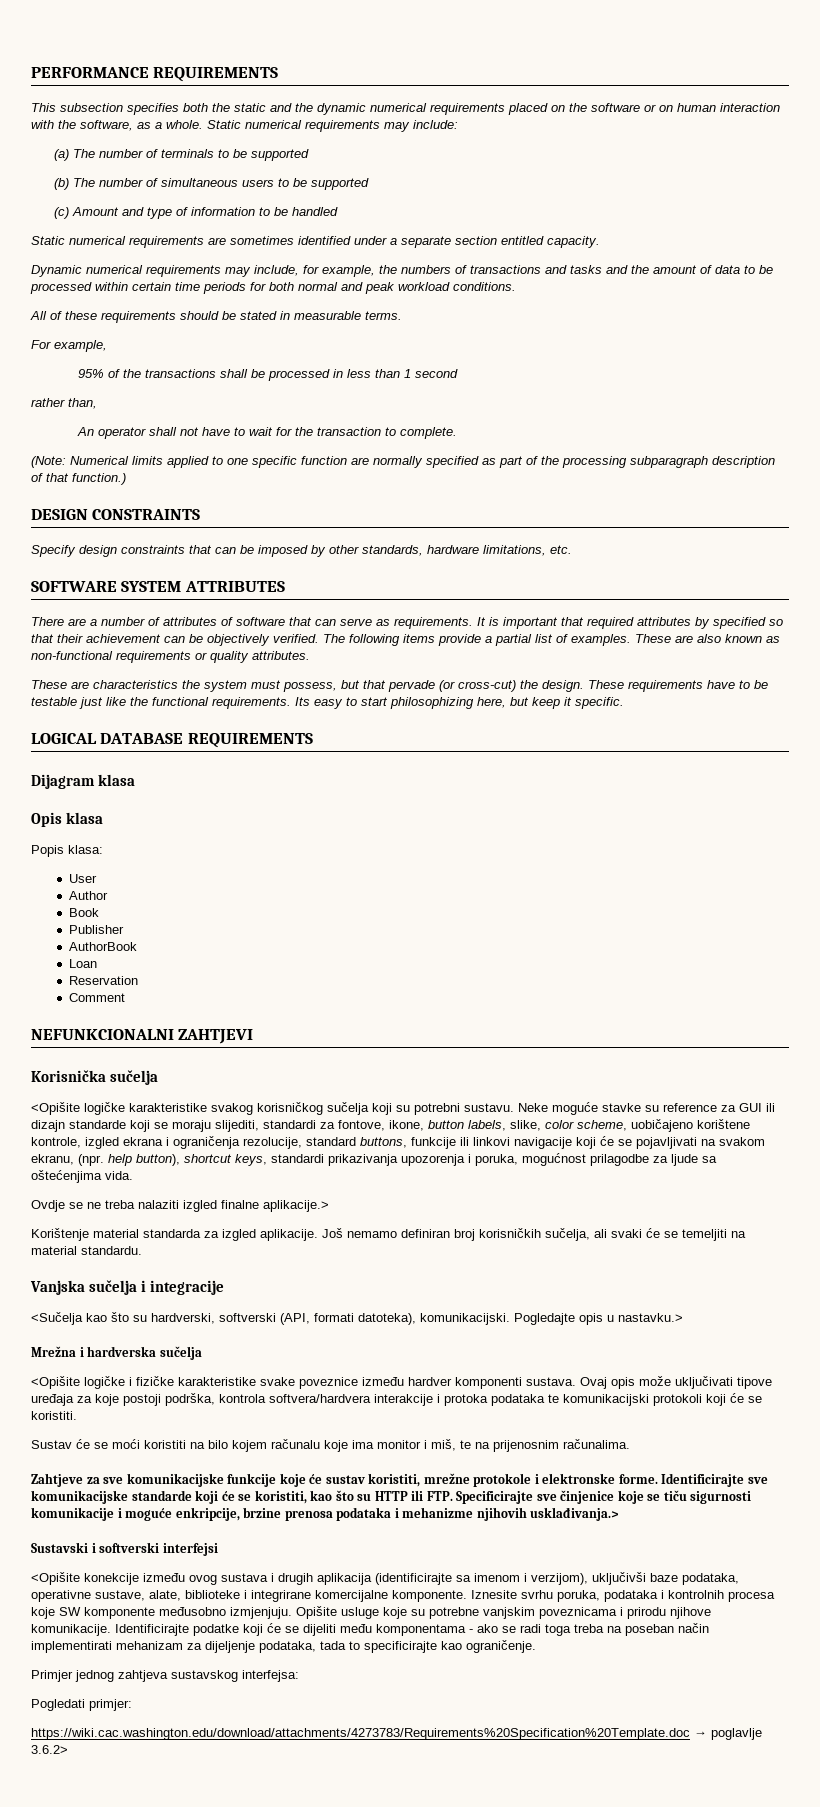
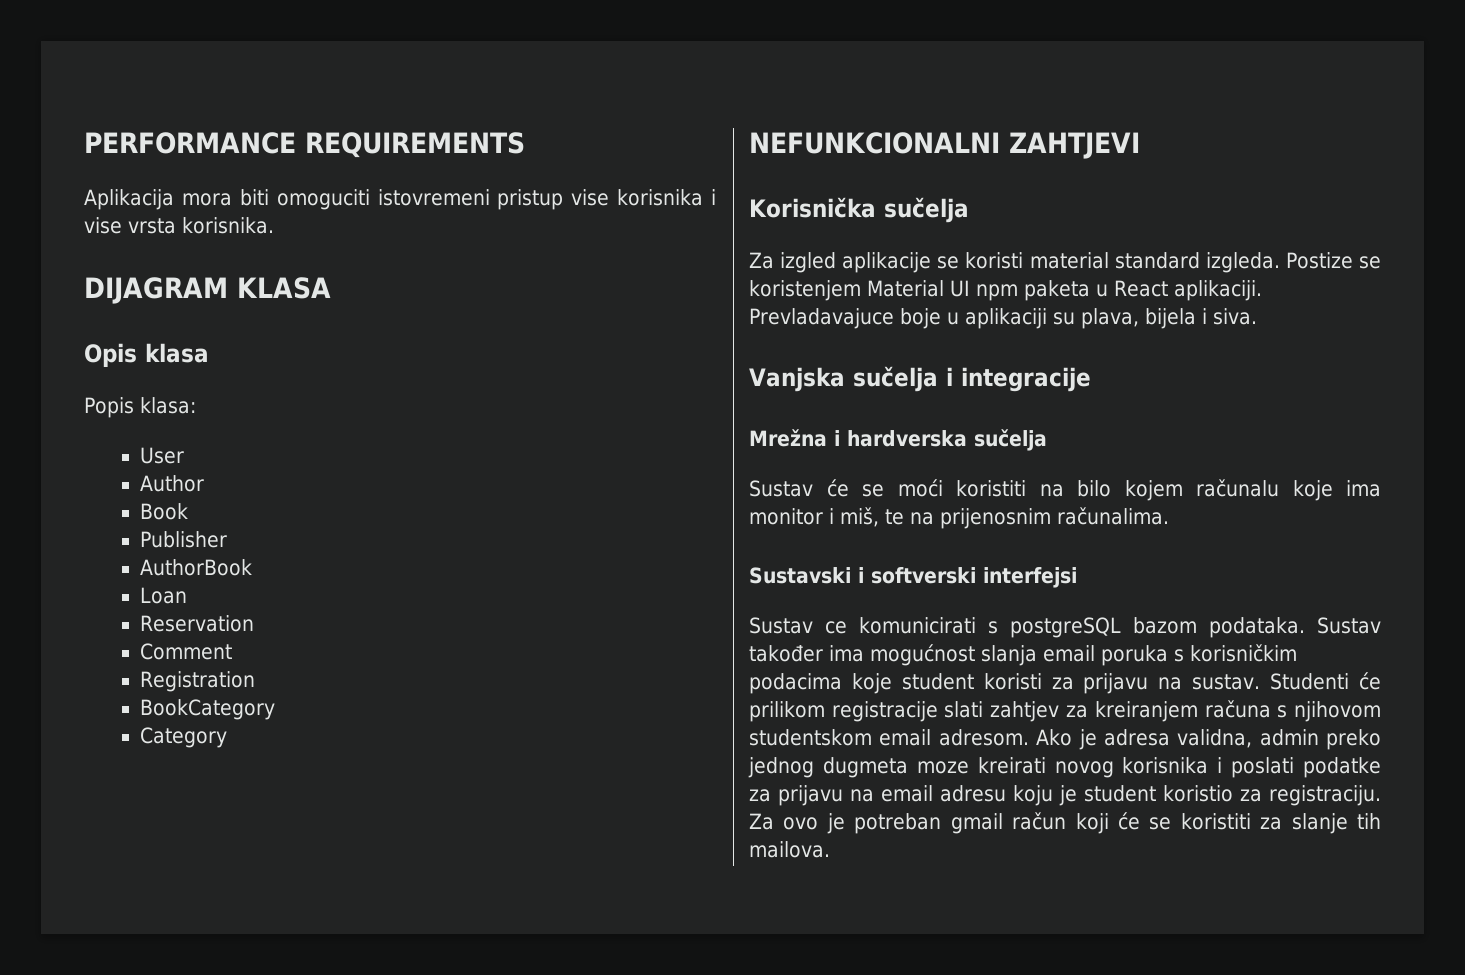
[31,103,780,115] [31,120,458,132] [54,149,310,161] [54,178,370,190] [54,207,339,219] [31,236,600,248] [31,265,773,277] [30,282,516,294] [30,311,402,323] [31,340,107,352] [77,369,458,381] [31,398,97,409] [76,427,457,439] [31,456,775,468] [31,473,126,485] [31,509,201,520] [31,545,572,557] [31,581,285,592] [31,617,783,629] [31,634,780,646] [31,651,310,663] [31,680,768,692] [31,697,624,709] [31,733,313,748] [31,774,136,789] This subsection specifies both the static and the dynamic numerical requirements placed on the software or on human interaction with the software, as a whole. Static numerical requirements may include: // (a) The number of terminals to be supported // (b) The number of simultaneous users to be supported // (c) Amount and type of information to be handled // Static numerical requirements are sometimes identified under a separate section entitled capacity. // Dynamic numerical requirements may include, for example, the numbers of transactions and tasks and the amount of data to be processed within certain time periods for both normal and peak workload conditions. // All of these requirements should be stated in measurable terms. // For example, // 95% of the transactions shall be processed in less than 1 second // rather than, // An operator shall not have to wait for the transaction to complete. // (Note: Numerical limits applied to one specific function are normally specified as part of the processing subparagraph description of that function.) // DESIGN CONSTRAINTS // Specify design constraints that can be imposed by other standards, hardware limitations, etc. // SOFTWARE SYSTEM ATTRIBUTES // There are a number of attributes of software that can serve as requirements. It is important that required attributes by specified so that their achievement can be objectively verified. The following items provide a partial list of examples. These are also known as non-functional requirements or quality attributes. // These are characteristics the system must possess, but that pervade (or cross-cut) the design. These requirements have to be testable just like the functional requirements. Its easy to start philosophizing here, but keep it specific. // LOGICAL DATABASE REQUIREMENTS // Dijagram klasa -> [84,189,716,210] [84,217,274,234] [84,277,331,304] Aplikacija mora biti omoguciti istovremeni pristup vise korisnika i vise vrsta korisnika. // DIJAGRAM KLASA
(125, 997) none -> [140,671,256,692] [140,699,276,720] [140,727,228,748] // Registration // BookCategory // Category
[31,1102,775,1115] [31,1119,750,1132] [31,1136,765,1149] [31,1153,717,1166] [31,1170,133,1183] [31,1200,329,1212] [31,1228,746,1241] [31,1246,142,1255] [30,1280,225,1295] [31,1312,683,1325] [31,1346,202,1360] [31,1376,772,1389] [31,1393,762,1406] [31,1411,77,1420] <Opišite logičke karakteristike svakog korisničkog sučelja koji su potrebni sustavu. Neke moguće stavke su reference za GUI ili dizajn standarde koji se moraju slijediti, standardi za fontove, ikone, button labels, slike, color scheme, uobičajeno korištene kontrole, izgled ekrana i ograničenja rezolucije, standard buttons, funkcije ili linkovi navigacije koji će se pojavljivati na svakom ekranu, (npr. help button), shortcut keys, standardi prikazivanja upozorenja i poruka, mogućnost prilagodbe za ljude sa oštećenjima vida. // Ovdje se ne treba nalaziti izgled finalne aplikacije.> // Korištenje material standarda za izgled aplikacije. Još nemamo definiran broj korisničkih sučelja, ali svaki će se temeljiti na material standardu. // Vanjska sučelja i integracije // <Sučelja kao što su hardverski, softverski (API, formati datoteka), komunikacijski. Pogledajte opis u nastavku.> // Mrežna i hardverska sučelja // <Opišite logičke i fizičke karakteristike svake poveznice između hardver komponenti sustava. Ovaj opis može uključivati tipove uređaja za koje postoji podrška, kontrola softvera/hardvera interakcije i protoka podataka te komunikacijski protokoli koji će se koristiti. -> [749,252,1381,273] [749,280,1262,301] [749,308,1257,329] [749,366,1091,392] [749,429,1047,451] Za izgled aplikacije se koristi material standard izgleda. Postize se koristenjem Material UI npm paketa u React aplikaciji. Prevladavajuce boje u aplikaciji su plava, bijela i siva. // Vanjska sučelja i integracije // Mrežna i hardverska sučelja
[31,1473,768,1487] [31,1490,752,1504] [31,1507,620,1521] [31,1542,218,1556] [31,1572,739,1585] [31,1590,775,1602] [31,1606,711,1619] [31,1623,709,1636] [31,1640,536,1653] [31,1670,299,1682] [31,1699,132,1711] [31,1728,762,1740] [31,1745,68,1754] Zahtjeve za sve komunikacijske funkcije koje će sustav koristiti, mrežne protokole i elektronske forme. Identificirajte sve komunikacijske standarde koji će se koristiti, kao što su HTTP ili FTP. Specificirajte sve činjenice koje se tiču sigurnosti komunikacije i moguće enkripcije, brzine prenosa podataka i mehanizme njihovih usklađivanja.> // Sustavski i softverski interfejsi // <Opišite konekcije između ovog sustava i drugih aplikacija (identificirajte sa imenom i verzijom), uključivši baze podataka, operativne sustave, alate, biblioteke i integrirane komercijalne komponente. Iznesite svrhu poruka, podataka i kontrolnih procesa koje SW komponente međusobno izmjenjuju. Opišite usluge koje su potrebne vanjskim poveznicama i prirodu njihove komunikacije. Identificirajte podatke koji će se dijeliti među komponentama - ako se radi toga treba na poseban način implementirati mehanizam za dijeljenje podataka, tada to specificirajte kao ograničenje. // Primjer jednog zahtjeva sustavskog interfejsa: // Pogledati primjer: // https://wiki.cac.washington.edu/download/attachments/4273783/Requirements%20Specification%20Template.doc → poglavlje 3.6.2> -> [749,567,1077,588] [749,617,1381,638] [749,644,1297,666] [749,672,1381,694] [749,700,1381,722] [749,729,1382,750] [748,757,1382,778] [749,785,1381,806] [749,812,1381,834] [749,841,830,858] Sustavski i softverski interfejsi // Sustav ce komunicirati s postgreSQL bazom podataka. Sustav također ima mogućnost slanja email poruka s korisničkim podacima koje student koristi za prijavu na sustav. Studenti će prilikom registracije slati zahtjev za kreiranjem računa s njihovom studentskom email adresom. Ako je adresa validna, admin preko jednog dugmeta moze kreirati novog korisnika i poslati podatke za prijavu na email adresu koju je student koristio za registraciju. Za ovo je potreban gmail račun koji će se koristiti za slanje tih mailova.

